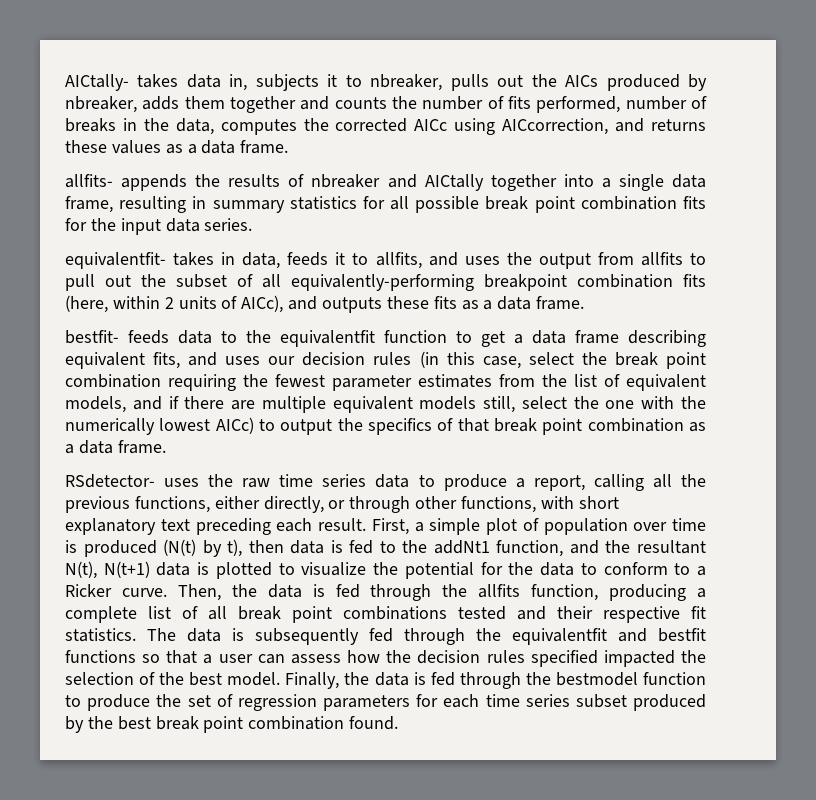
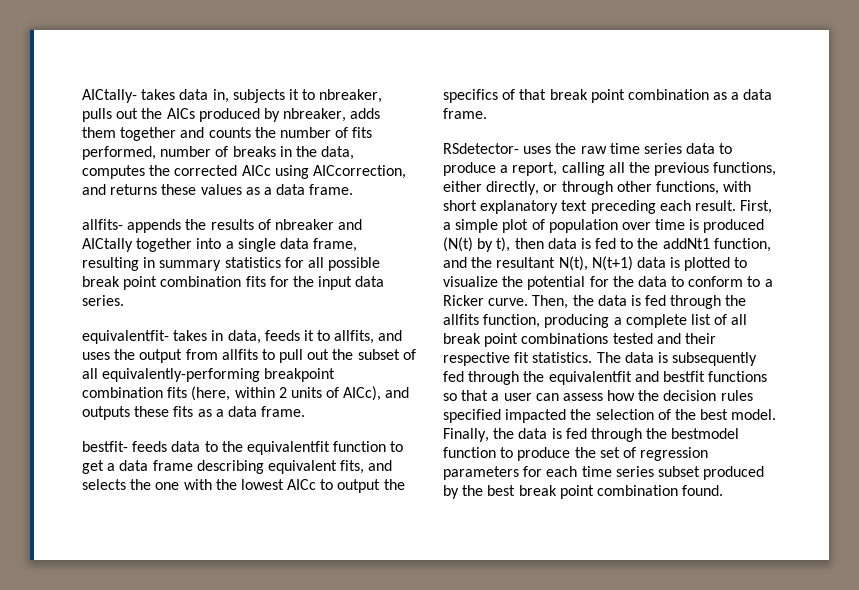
[225,351,707,369] [65,374,706,391] [65,396,567,413] uses our decision rules (in this case, select the break point combination requiring the fewest parameter estimates from the list of equivalent models, and if there are multiple equivalent models still, select -> [82,479,126,490] selects
[65,417,254,435] numerically lowest AICc) -> [240,479,317,490] lowest AICc

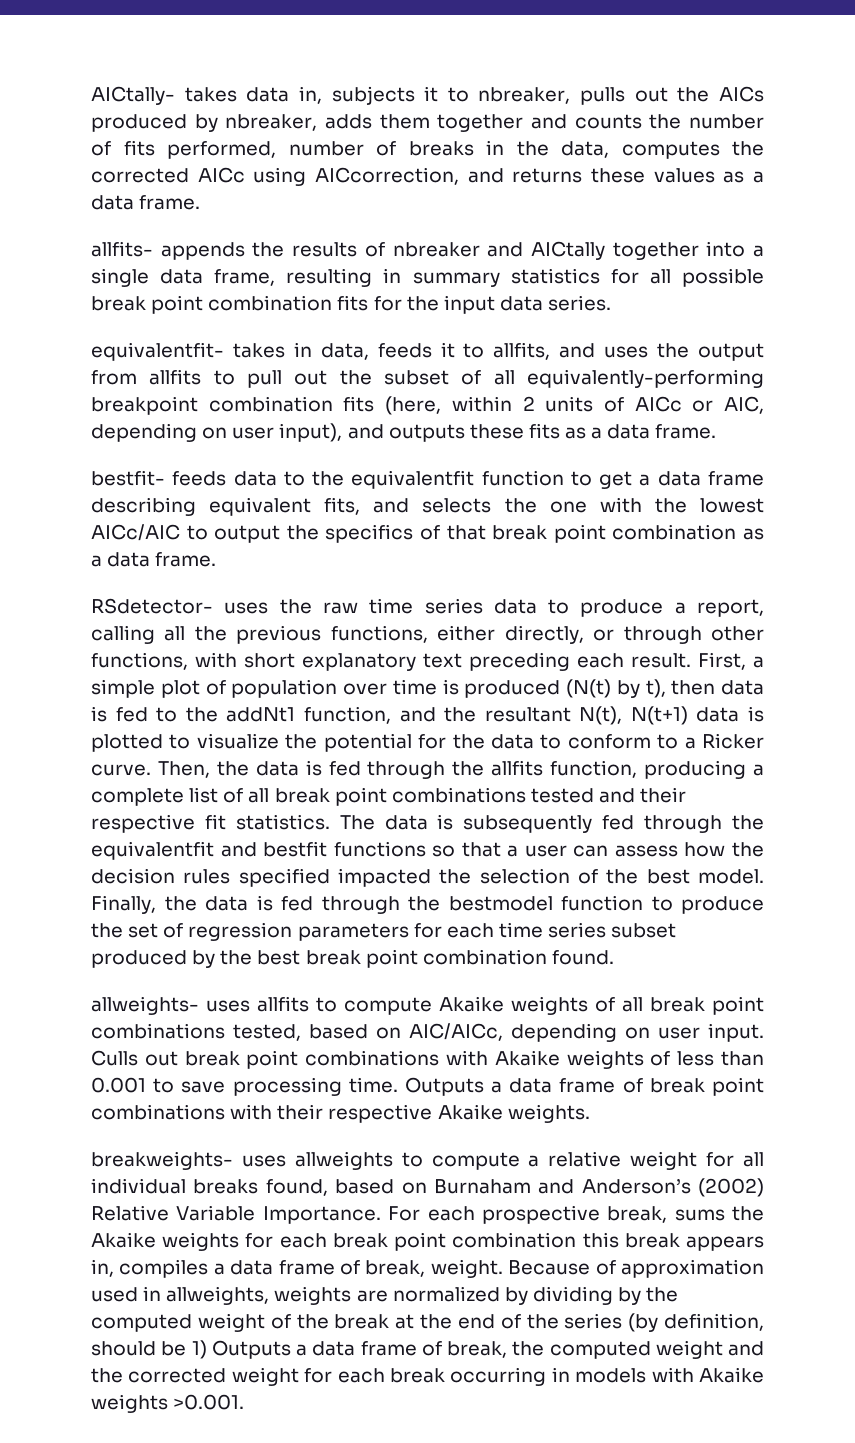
[343,386,382,401] AICc), -> [634,396,765,414] [91,423,343,442] AICc or AIC, depending on user input),
[287,479,317,490] AICc -> [91,524,180,541] AICc/AIC
(724, 490) none -> [91,996,764,1015] [91,1023,764,1042] [91,1050,764,1069] [91,1077,764,1096] [91,1104,590,1123] [91,1151,765,1170] [91,1178,764,1197] [91,1205,764,1224] [91,1232,764,1251] [91,1259,764,1278] [91,1286,679,1305] [91,1313,764,1332] [91,1340,764,1359] [91,1367,764,1386] [91,1394,245,1413] // allweights- uses allfits to compute Akaike weights of all break point combinations tested, based on AIC/AICc, depending on user input. Culls out break point combinations with Akaike weights of less than 0.001 to save processing time. Outputs a data frame of break point combinations with their respective Akaike weights. // breakweights- uses allweights to compute a relative weight for all individual breaks found, based on Burnaham and Anderson’s (2002) Relative Variable Importance. For each prospective break, sums the Akaike weights for each break point combination this break appears in, compiles a data frame of break, weight. Because of approximation used in allweights, weights are normalized by dividing by the computed weight of the break at the end of the series (by definition, should be 1) Outputs a data frame of break, the computed weight and the corrected weight for each break occurring in models with Akaike weights >0.001.

